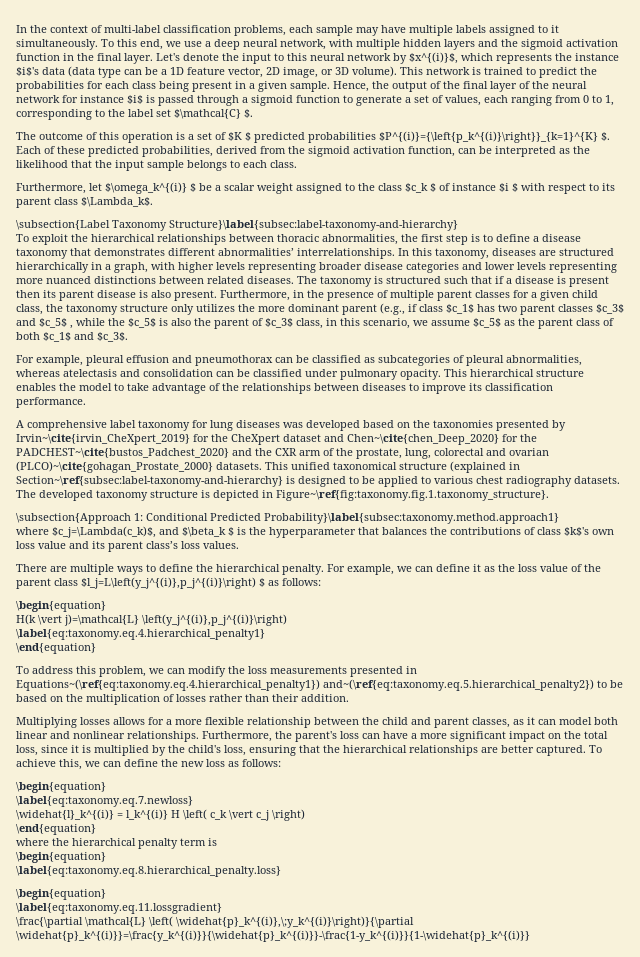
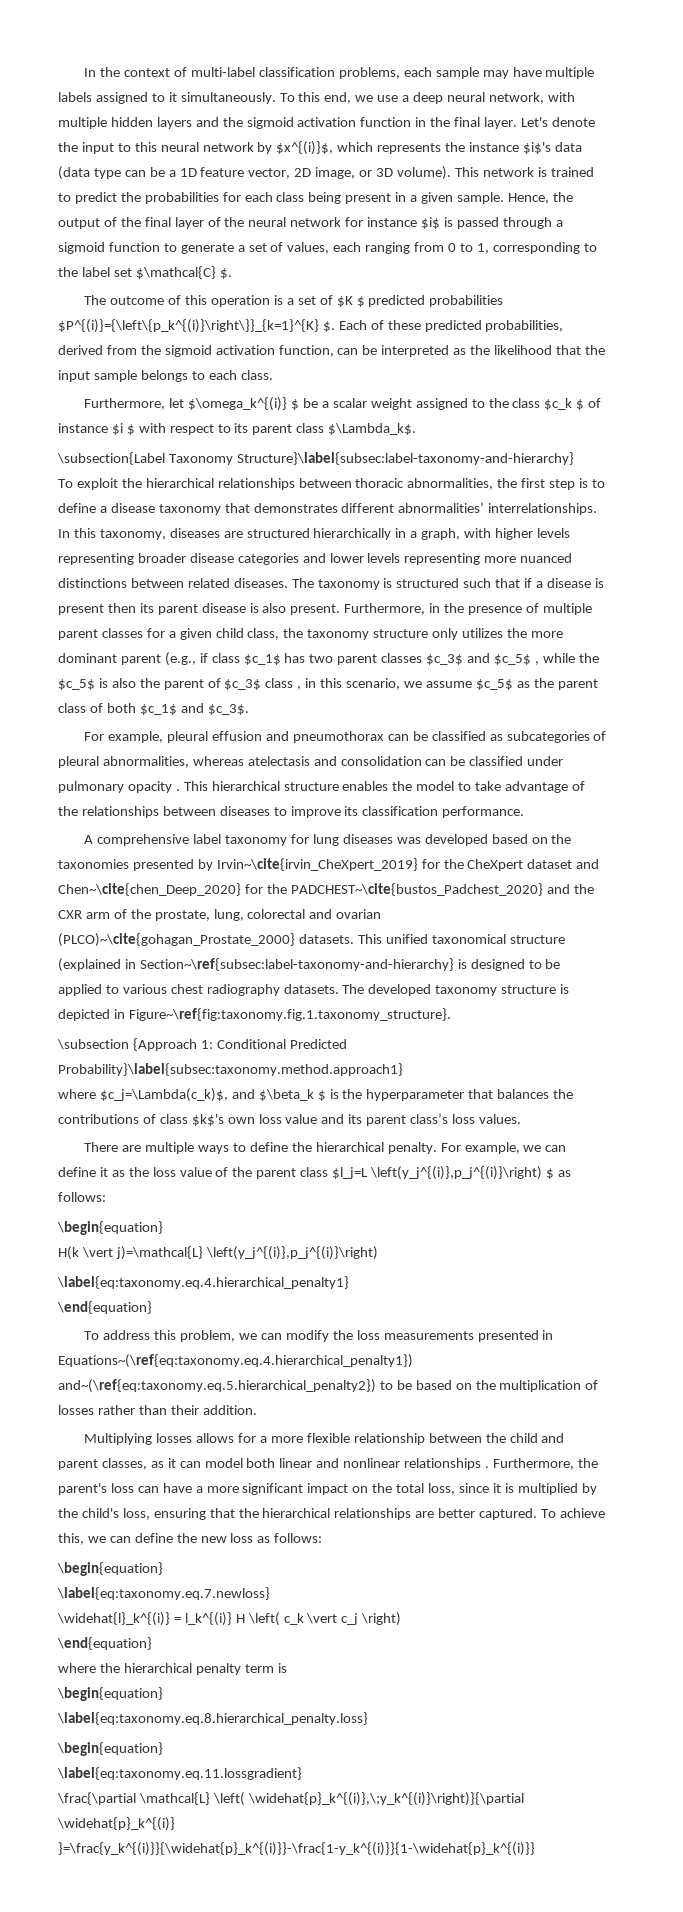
[379,131,598,143] $P^{(i)}={\left{p_k^{(i)}\right}}_{k=1}^{K} -> [58,319,319,333] $P^{(i)}={\left\{p_k^{(i)}\right\}}_{k=1}^{K}
[296,318,323,329] class, -> [265,678,302,690] class ,
[400,369,441,380] opacity. -> [127,781,180,793] opacity .
[16,513,131,524] \subsection{Approach -> [57,1038,197,1051] \subsection {Approach
[81,577,256,589] $l_j=L\left(y_j^{(i)},p_j^{(i)}\right) -> [332,1166,543,1180] $l_j=L \left(y_j^{(i)},p_j^{(i)}\right)
[127,731,199,742] relationships. -> [404,1458,490,1470] relationships .
[16,930,530,942] \widehat{p}_k^{(i)}}=\frac{y_k^{(i)}}{\widehat{p}_k^{(i)}}-\frac{1-y_k^{(i)}}{1-\widehat{p}_k^{(i)}} -> [57,1817,175,1831] [58,1842,535,1856] \widehat{p}_k^{(i)} }=\frac{y_k^{(i)}}{\widehat{p}_k^{(i)}}-\frac{1-y_k^{(i)}}{1-\widehat{p}_k^{(i)}}

